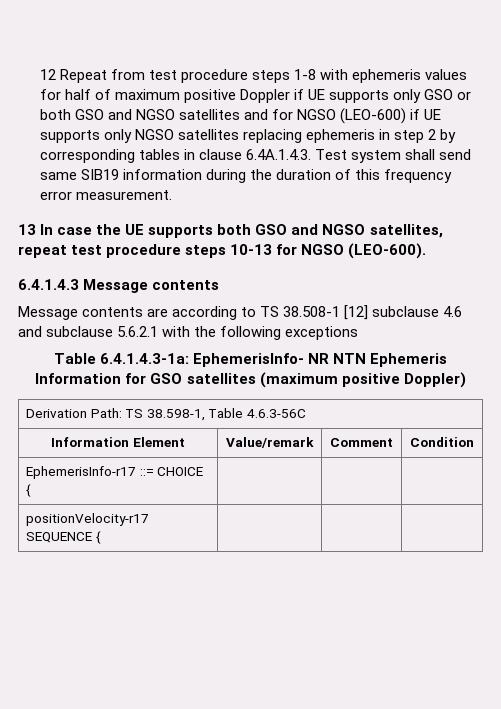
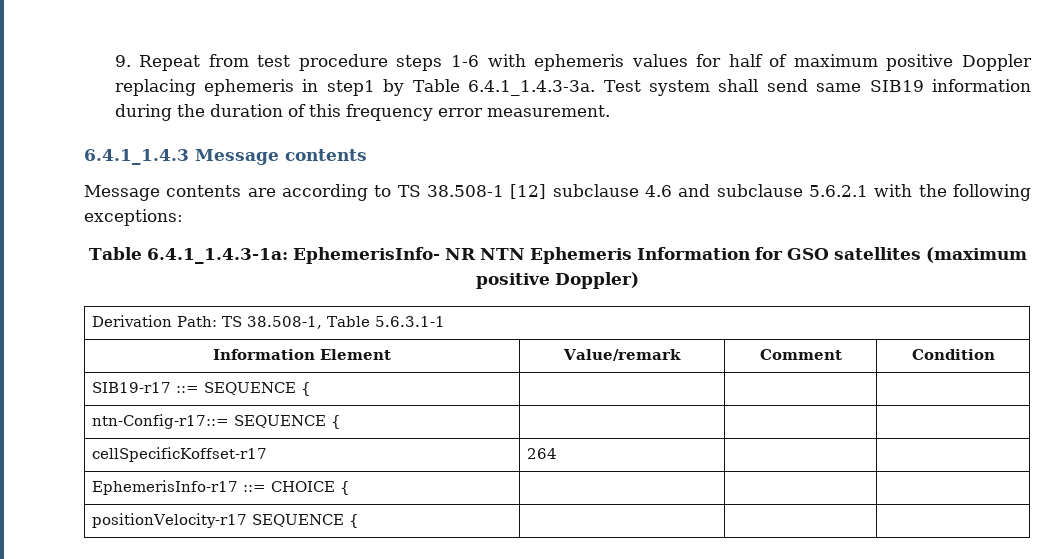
[39,69,56,80] 12 -> [114,55,131,67] 9.
[293,69,316,80] 1-8 -> [450,55,479,67] 1-6
[293,89,472,103] [39,108,442,124] [39,129,457,143] [39,149,311,163] if UE supports only GSO or both GSO and NGSO satellites and for NGSO (LEO-600) if UE supports only NGSO satellites replacing ephemeris in step 2 by corresponding tables in clause 6.4A.1.4.3. -> [114,79,596,96] replacing ephemeris in step1 by Table 6.4.1_1.4.3-3a.
[18,224,443,238] [18,243,427,259] [18,279,79,290] 13 In case the UE supports both GSO and NGSO satellites, repeat test procedure steps 10-13 for NGSO (LEO-600). // 6.4.1.4.3 -> [84,149,189,165] 6.4.1_1.4.3
[285,326,359,340] [53,353,189,364] exceptions // Table 6.4.1.4.3-1a: -> [84,209,183,226] [88,247,288,264] exceptions: // Table 6.4.1_1.4.3-1a:
[146,408,307,421] 38.598-1, Table 4.6.3-56C -> [247,316,446,329] 38.508-1, Table 5.6.3.1-1
(474, 442) none -> [92,382,312,396] [92,414,342,429] [92,447,268,462] [527,448,558,459] // SIB19-r17 ::= SEQUENCE { | | | // ntn-Config-r17::= SEQUENCE { | | | // cellSpecificKoffset-r17 | 264 | |

